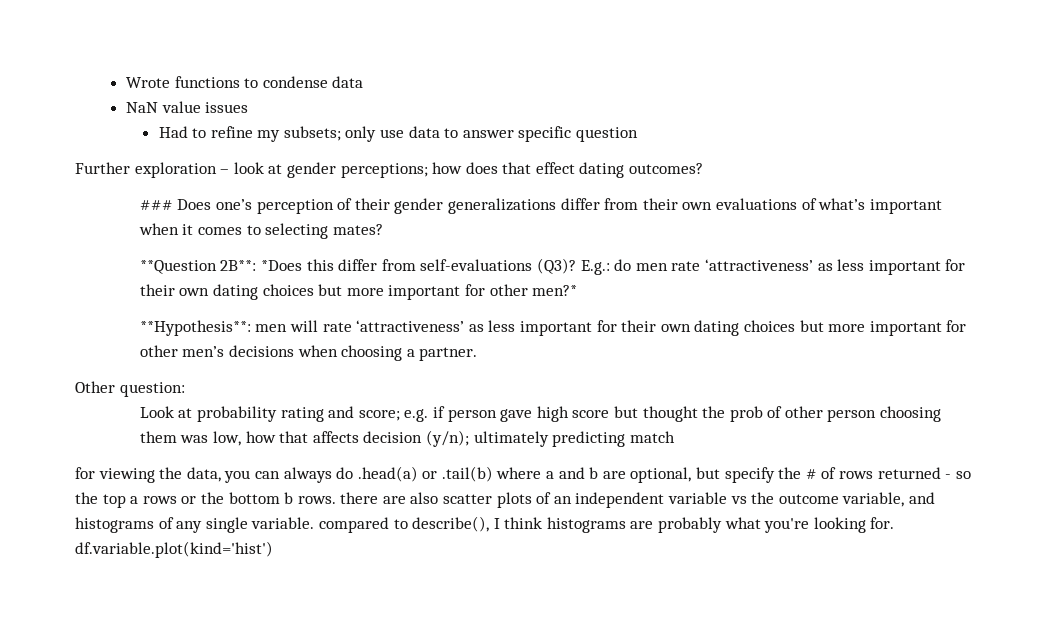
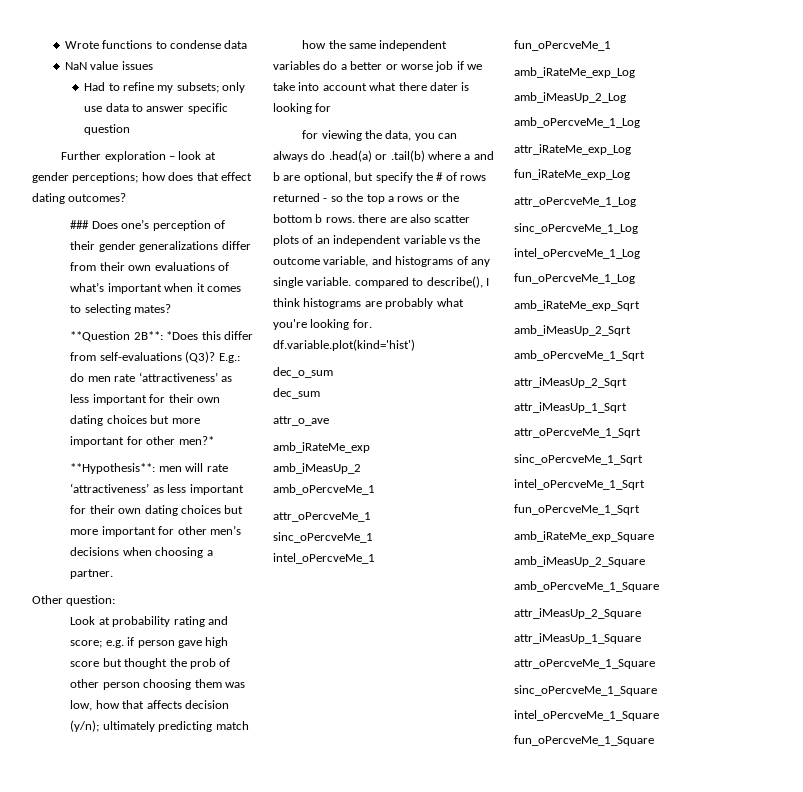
(675, 437) none -> [302,40,448,51] [273,61,482,72] [273,82,470,91] [273,103,332,114] // how the same independent variables do a better or worse job if we take into account what there dater is looking for
(273, 549) none -> [273,367,333,378] [273,388,320,399] [273,416,329,426] [273,442,370,453] [273,463,361,474] [273,484,375,495] [273,512,371,522] [273,532,373,543] [273,553,375,564] [514,40,611,51] [514,67,635,78] [514,92,626,103] [514,117,640,128] [514,144,631,155] [514,169,630,180] [514,197,636,207] [514,223,638,234] [514,248,640,259] [514,273,635,284] [514,300,640,311] [514,325,631,336] [514,350,645,361] [514,377,627,388] [514,402,627,413] [514,428,641,438] [514,454,643,465] [514,479,645,490] [514,504,640,515] [514,531,654,542] [514,556,645,567] [514,581,659,592] [514,608,641,619] [514,633,641,644] [514,659,655,669] [514,685,657,696] [514,710,659,721] [514,735,654,746] // dec_o_sum // dec_sum // attr_o_ave // amb_iRateMe_exp // amb_iMeasUp_2 // amb_oPercveMe_1 // attr_oPercveMe_1 // sinc_oPercveMe_1 // intel_oPercveMe_1 // fun_oPercveMe_1 // amb_iRateMe_exp_Log // amb_iMeasUp_2_Log // amb_oPercveMe_1_Log // attr_iRateMe_exp_Log // fun_iRateMe_exp_Log // attr_oPercveMe_1_Log // sinc_oPercveMe_1_Log // intel_oPercveMe_1_Log // fun_oPercveMe_1_Log // amb_iRateMe_exp_Sqrt // amb_iMeasUp_2_Sqrt // amb_oPercveMe_1_Sqrt // attr_iMeasUp_2_Sqrt // attr_iMeasUp_1_Sqrt // attr_oPercveMe_1_Sqrt // sinc_oPercveMe_1_Sqrt // intel_oPercveMe_1_Sqrt // fun_oPercveMe_1_Sqrt // amb_iRateMe_exp_Square // amb_iMeasUp_2_Square // amb_oPercveMe_1_Square // attr_iMeasUp_2_Square // attr_iMeasUp_1_Square // attr_oPercveMe_1_Square // sinc_oPercveMe_1_Square // intel_oPercveMe_1_Square // fun_oPercveMe_1_Square

